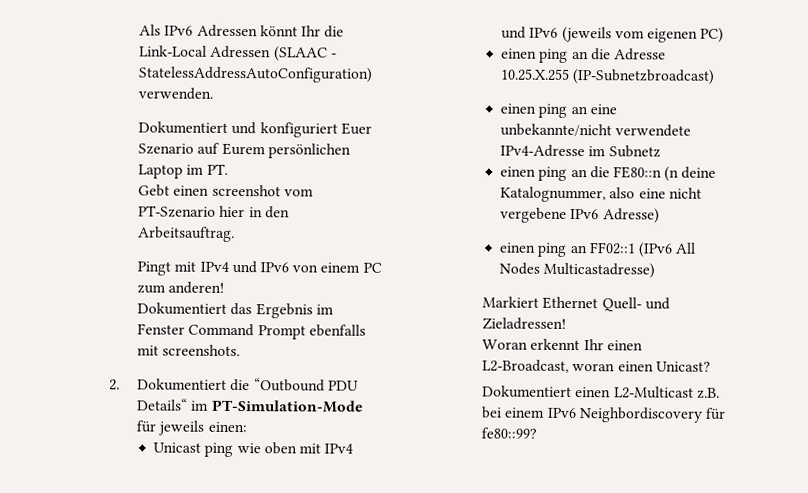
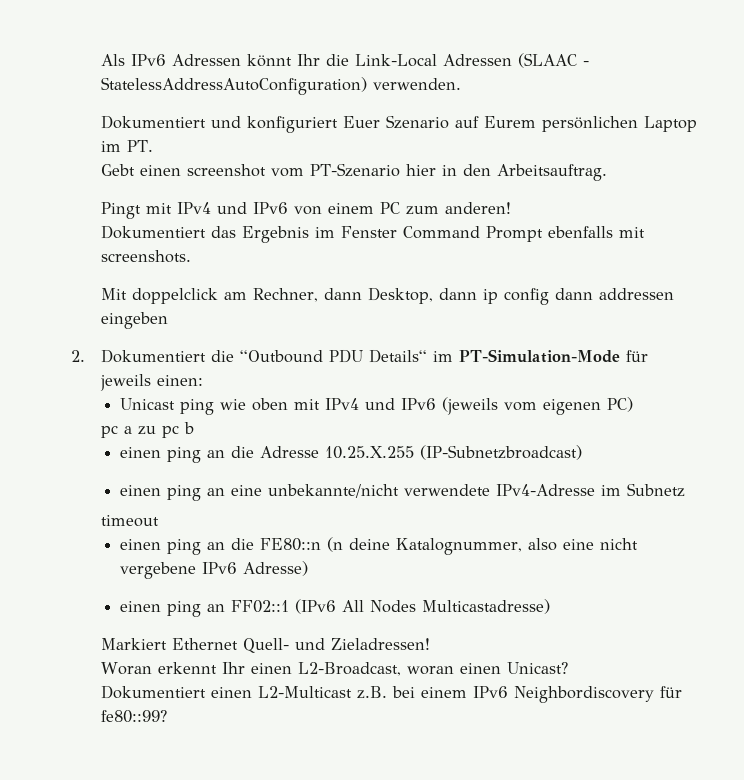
(241, 350) none -> [101,287,675,305] [101,312,169,329] // Mit doppelclick am Rechner, dann Desktop, dann ip config dann addressen eingeben
(725, 35) none -> [101,422,195,438] // pc a zu pc b
(661, 151) none -> [101,515,160,527] // timeout

